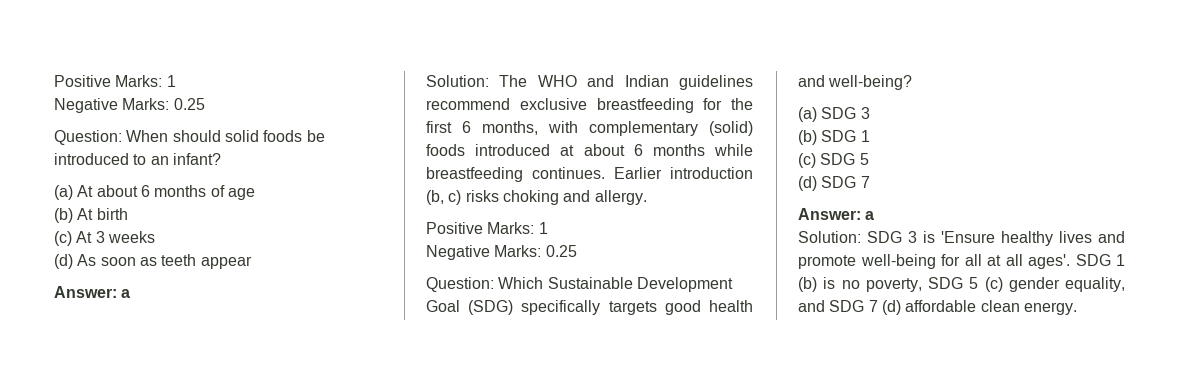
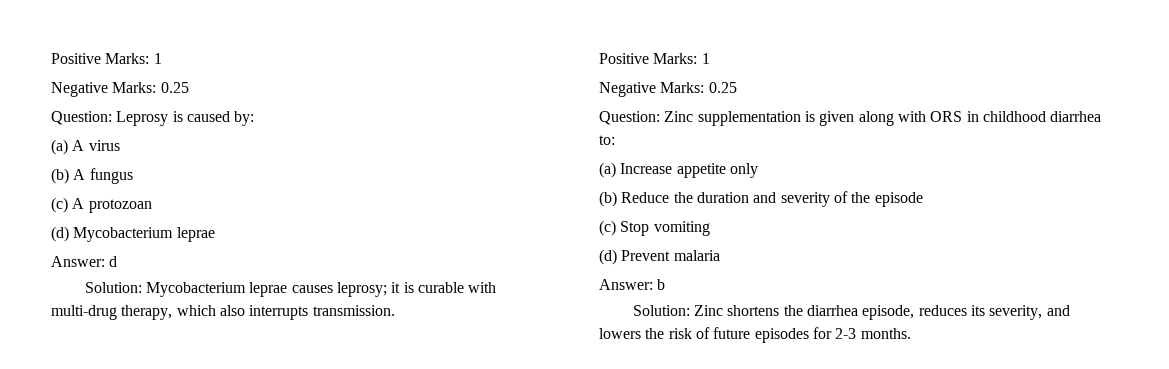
[54,75,176,87] [54,98,205,113] [54,130,325,145] [54,153,221,165] [54,185,255,200] [54,208,128,223] [54,231,155,246] [54,254,252,269] [54,286,131,298] [426,75,753,90] [426,98,753,113] [426,121,753,136] [426,144,753,156] [426,167,753,182] [426,190,647,205] [426,222,548,234] [426,245,577,260] [426,277,733,292] [426,300,753,315] [798,75,913,90] [798,107,870,122] [798,130,870,145] [798,153,869,168] [798,176,870,191] [798,208,875,220] [798,231,1125,246] [798,254,1125,269] [798,277,1125,292] [798,300,1077,315] Positive Marks: 1 // Negative Marks: 0.25 // Question: When should solid foods be introduced to an infant? // (a) At about 6 months of age // (b) At birth // (c) At 3 weeks // (d) As soon as teeth appear // Answer: a // Solution: The WHO and Indian guidelines recommend exclusive breastfeeding for the first 6 months, with complementary (solid) foods introduced at about 6 months while breastfeeding continues. Earlier introduction (b, c) risks choking and allergy. // Positive Marks: 1 // Negative Marks: 0.25 // Question: Which Sustainable Development Goal (SDG) specifically targets good health and well-being? // (a) SDG 3 // (b) SDG 1 // (c) SDG 5 // (d) SDG 7 // Answer: a // Solution: SDG 3 is 'Ensure healthy lives and promote well-being for all at all ages'. SDG 1 (b) is no poverty, SDG 5 (c) gender equality, and SDG 7 (d) affordable clean energy. -> [51,53,162,64] [51,82,189,97] [51,111,255,126] [51,139,120,155] [51,168,133,184] [51,197,152,213] [51,226,215,242] [51,256,118,267] [84,282,497,297] [51,305,395,320] [599,53,710,64] [599,82,737,97] [599,111,1102,126] [599,135,615,145] [599,162,758,178] [599,191,923,207] [599,220,710,236] [599,249,720,265] [599,279,666,290] [632,305,1070,320] [599,327,911,343] Positive Marks: 1 // Negative Marks: 0.25 // Question: Leprosy is caused by: // (a) A virus // (b) A fungus // (c) A protozoan // (d) Mycobacterium leprae // Answer: d // Solution: Mycobacterium leprae causes leprosy; it is curable with multi-drug therapy, which also interrupts transmission. // Positive Marks: 1 // Negative Marks: 0.25 // Question: Zinc supplementation is given along with ORS in childhood diarrhea to: // (a) Increase appetite only // (b) Reduce the duration and severity of the episode // (c) Stop vomiting // (d) Prevent malaria // Answer: b // Solution: Zinc shortens the diarrhea episode, reduces its severity, and lowers the risk of future episodes for 2-3 months.

